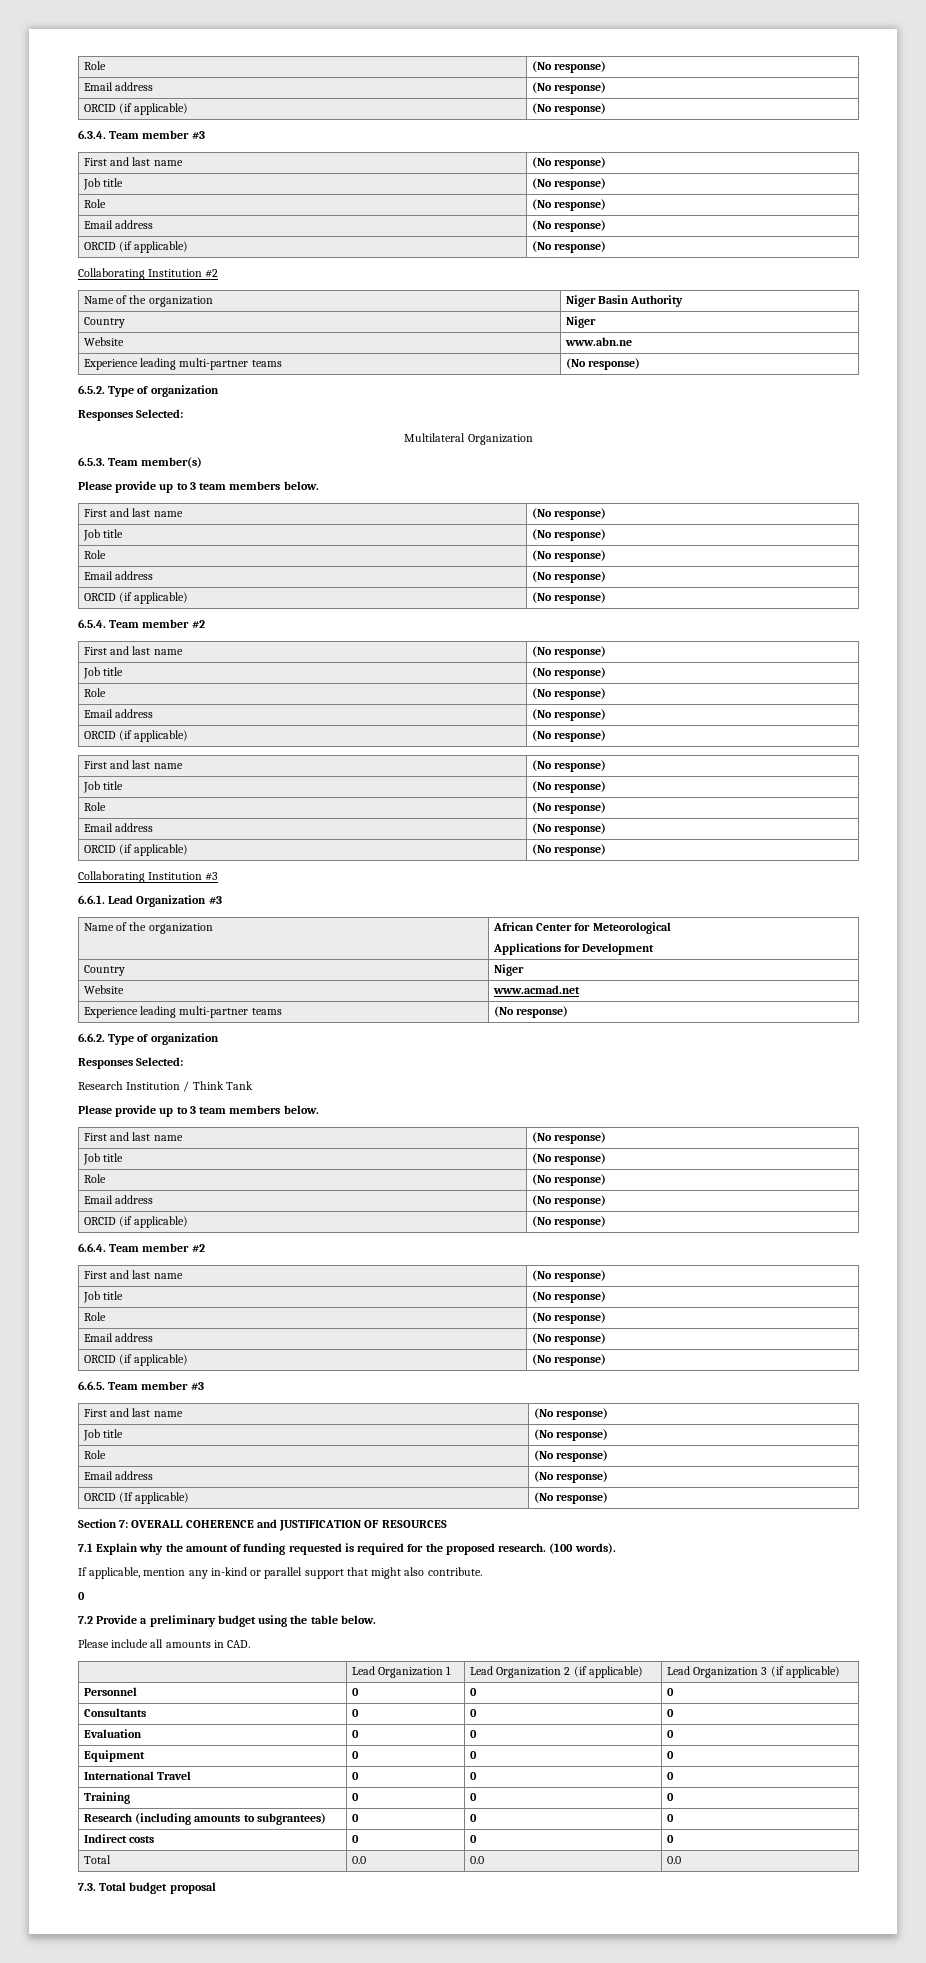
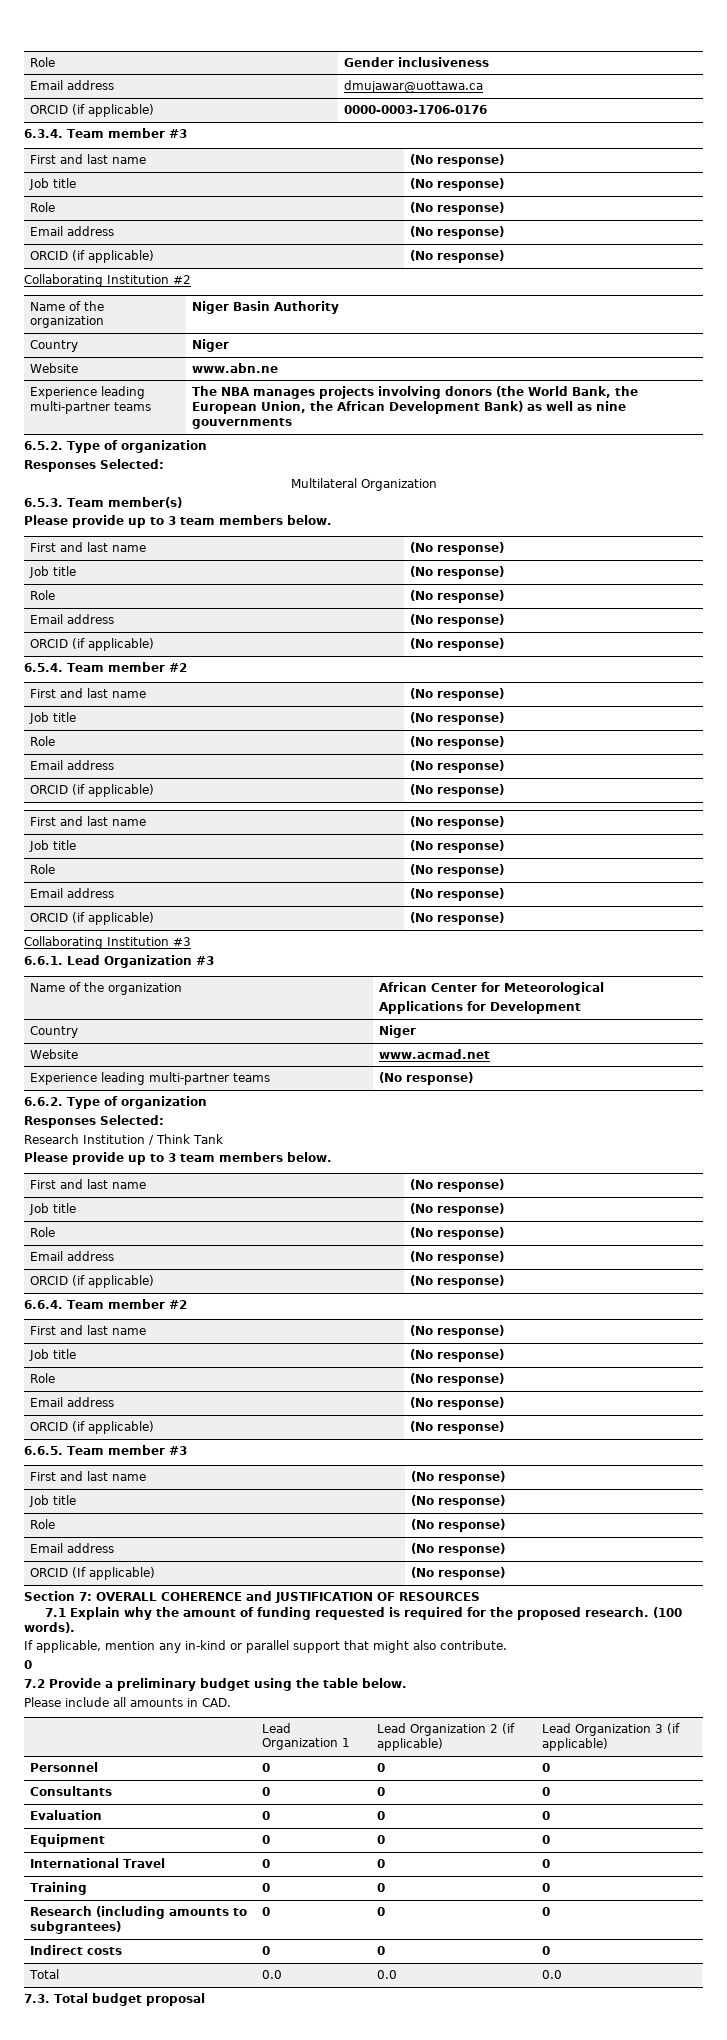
[84,61,107,70] [532,61,607,73] [84,82,154,91] [532,82,607,94] [84,103,189,115] [532,103,607,115] Role | (No response) // Email address | (No response) // ORCID (if applicable) | (No response) -> [30,57,56,67] [344,57,490,67] [30,80,115,90] [344,80,484,93] [30,104,155,117] [344,105,488,114] Role | Gender inclusiveness // Email address | dmujawar@uottawa.ca // ORCID (if applicable) | 0000-0003-1706-0176
[566,358,641,370] (No response) -> [192,386,639,399] [192,401,627,414] [192,418,293,429] The NBA manages projects involving donors (the World Bank, the European Union, the African Development Bank) as well as nine gouvernments

